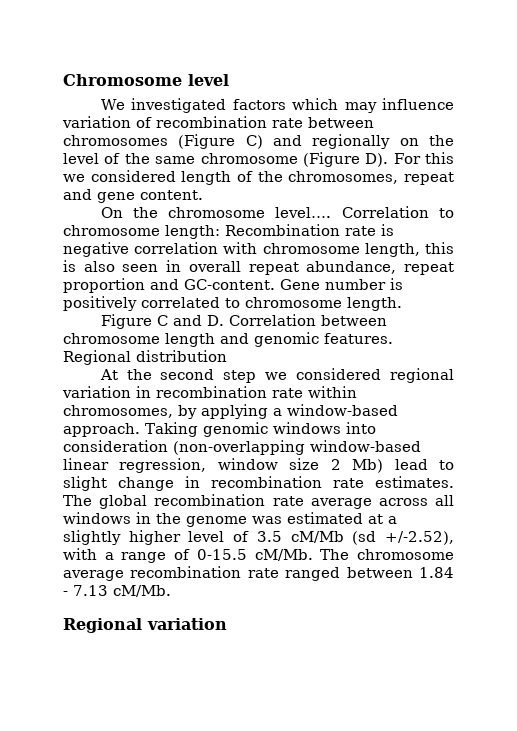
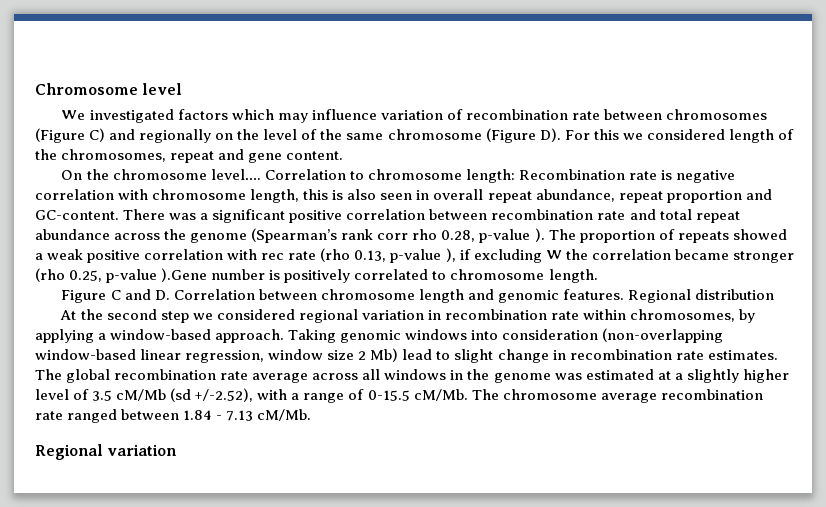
[280,279,320,290] Gene -> [123,209,740,223] [35,228,787,243] [35,248,794,263] [35,268,208,283] There was a significant positive correlation between recombination rate and total repeat abundance across the genome (Spearman’s rank corr rho 0.28, p-value ). The proportion of repeats showed a weak positive correlation with rec rate (rho 0.13, p-value ), if excluding W the correlation became stronger (rho 0.25, p-value ).Gene

